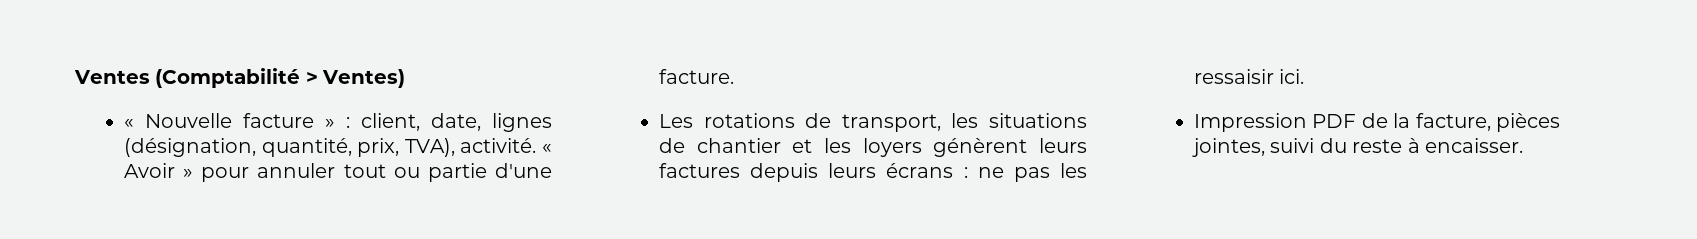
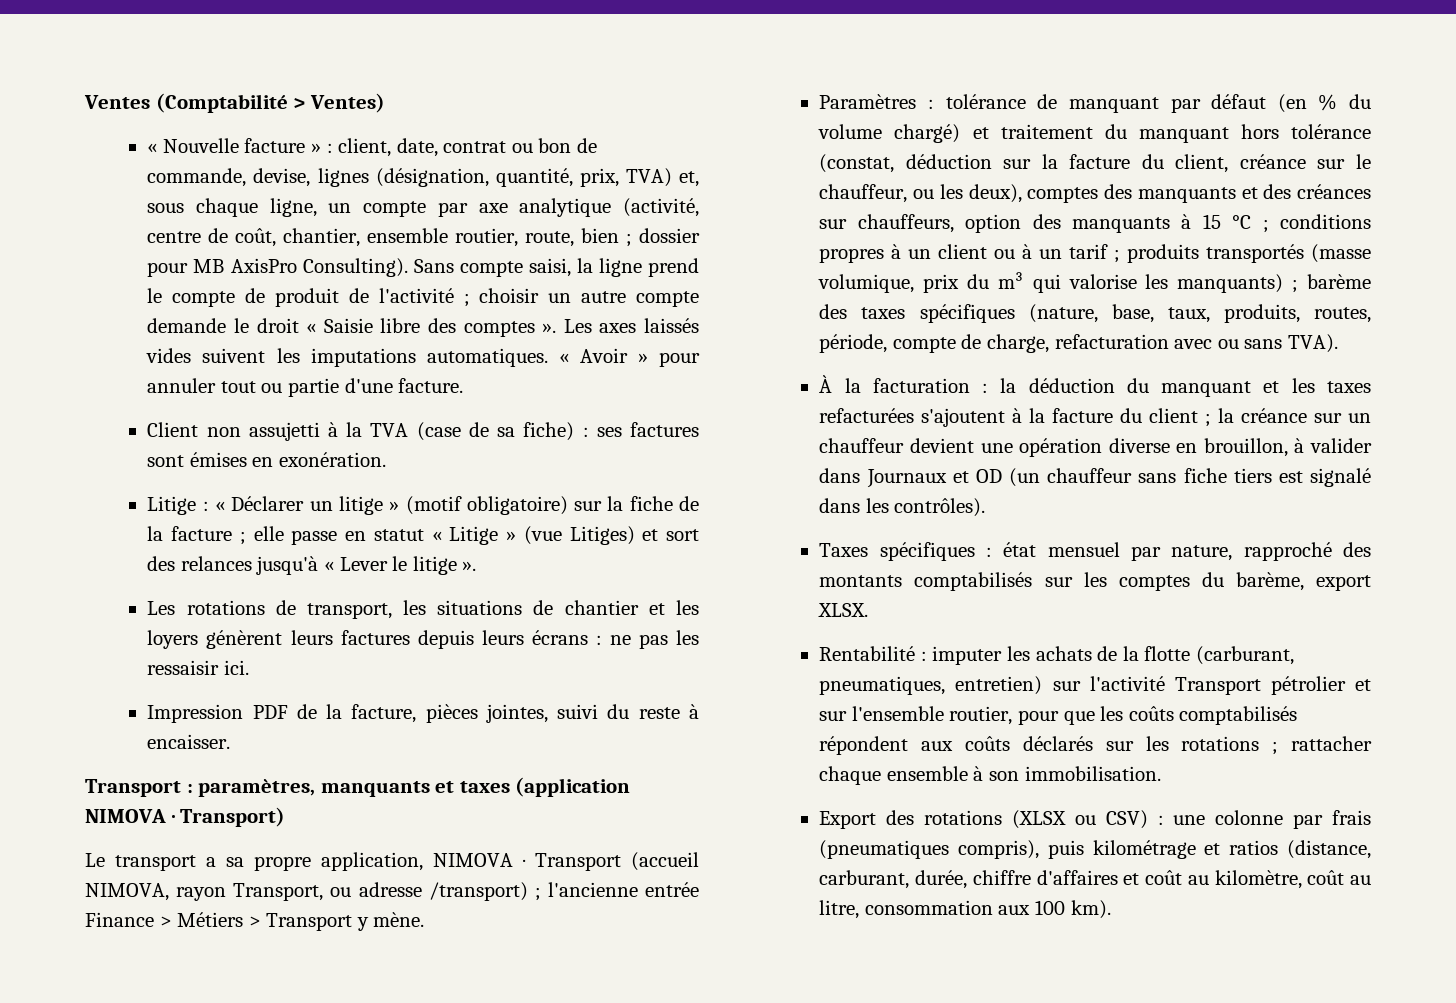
[492,113,552,132] [124,138,537,157] lignes (désignation, quantité, prix, TVA), activité. -> [443,138,597,153] [147,168,699,187] [147,198,700,217] [147,228,701,247] [147,258,699,277] [147,288,700,307] [147,318,699,337] [146,348,548,367] contrat ou bon de commande, devise, lignes (désignation, quantité, prix, TVA) et, sous chaque ligne, un compte par axe analytique (activité, centre de coût, chantier, ensemble routier, route, bien ; dossier pour MB AxisPro Consulting). Sans compte saisi, la ligne prend le compte de produit de l'activité ; choisir un autre compte demande le droit « Saisie libre des comptes ». Les axes laissés vides suivent les imputations automatiques.
(735, 76) none -> [147,422,699,441] [147,452,386,467] [147,496,700,515] [147,526,700,545] [147,556,477,575] // Client non assujetti à la TVA (case de sa fiche) : ses factures sont émises en exonération. // Litige : « Déclarer un litige » (motif obligatoire) sur la fiche de la facture ; elle passe en statut « Litige » (vue Litiges) et sort des relances jusqu'à « Lever le litige ».
(1524, 145) none -> [85,777,631,797] [85,807,286,827] [85,852,699,871] [85,882,699,901] [85,912,425,931] [819,94,1371,113] [818,124,1371,143] [819,154,1371,173] [819,184,1371,203] [819,214,1372,233] [819,244,1371,263] [818,272,1371,293] [819,304,1371,323] [819,334,1338,353] [819,375,1371,397] [819,408,1371,427] [819,438,1373,457] [819,468,1371,488] [819,498,986,517] [819,542,1372,561] [819,572,1371,591] [818,603,869,617] [819,646,1294,665] [819,676,1371,695] [819,706,1298,725] [819,736,1372,755] [819,766,1161,785] [819,810,1371,829] [819,840,1371,859] [819,870,1371,889] [819,900,1111,919] // Transport : paramètres, manquants et taxes (application NIMOVA · Transport) // Le transport a sa propre application, NIMOVA · Transport (accueil NIMOVA, rayon Transport, ou adresse /transport) ; l'ancienne entrée Finance > Métiers > Transport y mène. // Paramètres : tolérance de manquant par défaut (en % du volume chargé) et traitement du manquant hors tolérance (constat, déduction sur la facture du client, créance sur le chauffeur, ou les deux), comptes des manquants et des créances sur chauffeurs, option des manquants à 15 °C ; conditions propres à un client ou à un tarif ; produits transportés (masse volumique, prix du m³ qui valorise les manquants) ; barème des taxes spécifiques (nature, base, taux, produits, routes, période, compte de charge, refacturation avec ou sans TVA). // À la facturation : la déduction du manquant et les taxes refacturées s'ajoutent à la facture du client ; la créance sur un chauffeur devient une opération diverse en brouillon, à valider dans Journaux et OD (un chauffeur sans fiche tiers est signalé dans les contrôles). // Taxes spécifiques : état mensuel par nature, rapproché des montants comptabilisés sur les comptes du barème, export XLSX. // Rentabilité : imputer les achats de la flotte (carburant, pneumatiques, entretien) sur l'activité Transport pétrolier et sur l'ensemble routier, pour que les coûts comptabilisés répondent aux coûts déclarés sur les rotations ; rattacher chaque ensemble à son immobilisation. // Export des rotations (XLSX ou CSV) : une colonne par frais (pneumatiques compris), puis kilométrage et ratios (distance, carburant, durée, chiffre d'affaires et coût au kilomètre, coût au litre, consommation aux 100 km).

